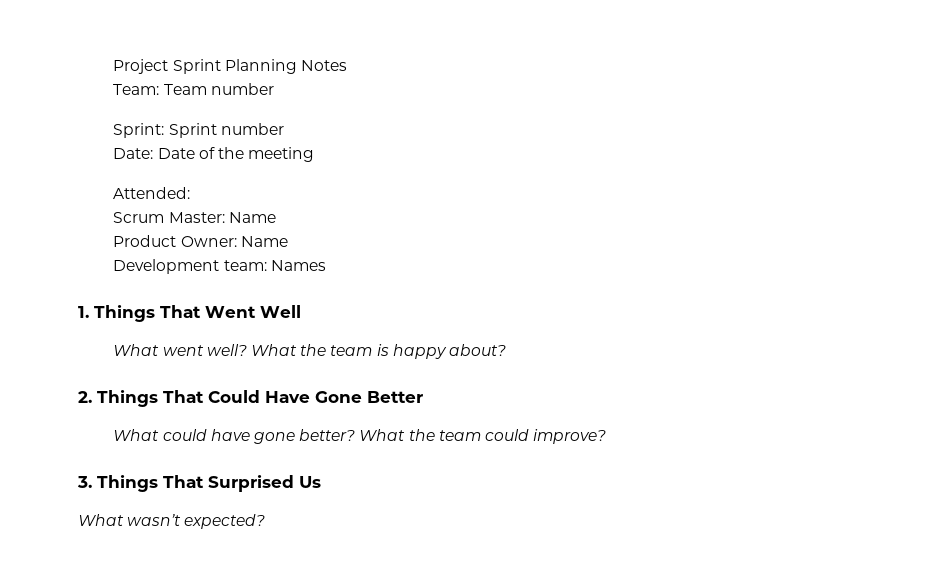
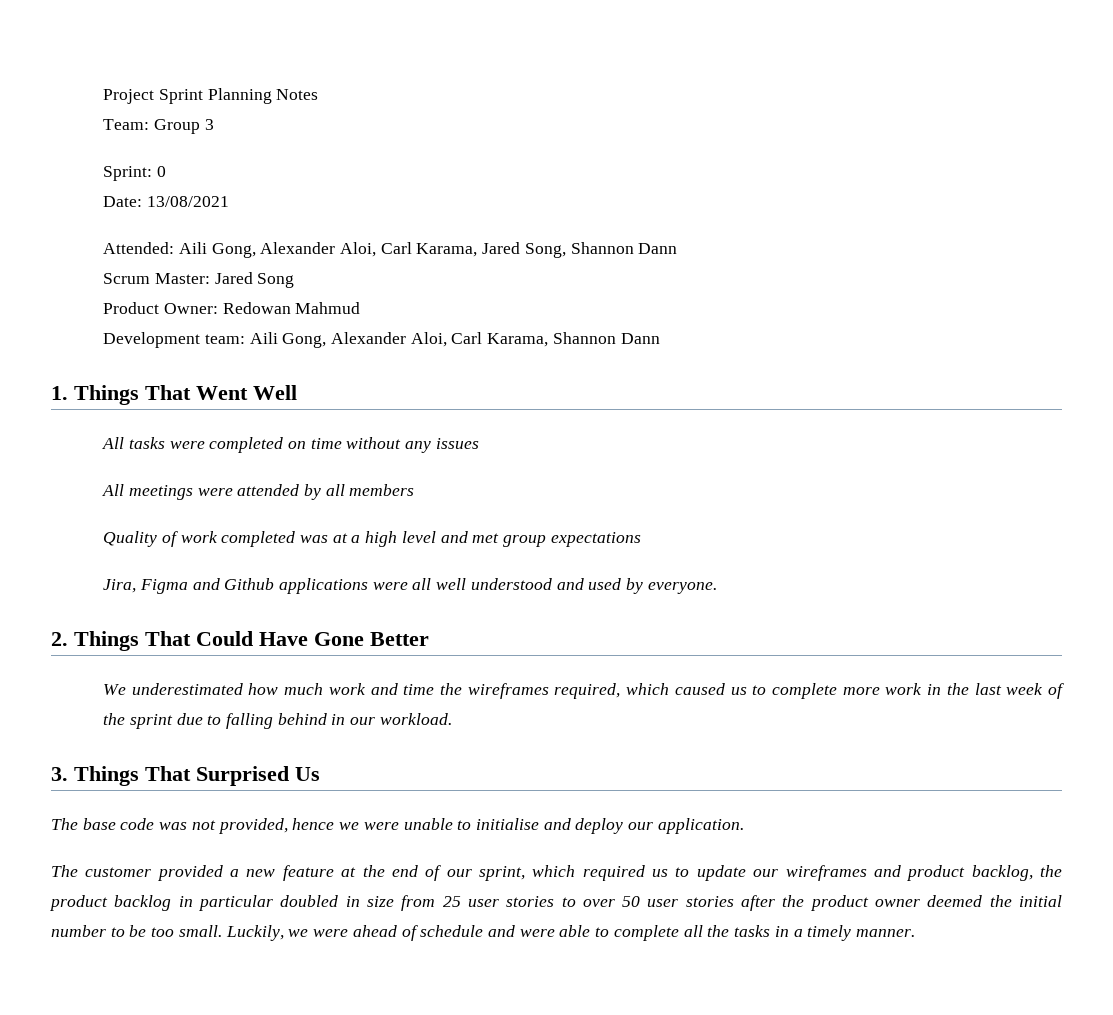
[163,83,274,95] Team number -> [153,119,214,134] Group 3
[168,123,284,138] Sprint number -> [156,166,166,177] 0
[157,147,315,162] [113,187,191,199] Date of the meeting // Attended: -> [146,196,229,207] [103,242,678,258] 13/08/2021 // Attended: Aili Gong, Alexander Aloi, Carl Karama, Jared Song, Shannon Dann
[228,212,276,223] Name -> [214,272,295,288] Jared Song
[240,236,288,247] Name -> [222,302,361,314] Redowan Mahmud
[270,260,326,271] Names -> [249,332,660,348] Aili Gong, Alexander Aloi, Carl Karama, Shannon Dann
[113,344,506,359] What went well? What the team is happy about? -> [102,437,479,453] [102,484,415,500] [103,531,641,547] [103,578,717,594] All tasks were completed on time without any issues // All meetings were attended by all members // Quality of work completed was at a high level and met group expectations // Jira, Figma and Github applications were all well understood and used by everyone.
[113,429,607,444] What could have gone better? What the team could improve? -> [103,683,1065,699] [103,713,452,729] We underestimated how much work and time the wireframes required, which caused us to complete more work in the last week of the sprint due to falling behind in our workload.
[78,514,266,529] What wasn’t expected? -> [51,818,744,834] [51,865,1063,881] [49,895,1063,911] [51,925,915,941] The base code was not provided, hence we were unable to initialise and deploy our application. // The customer provided a new feature at the end of our sprint, which required us to update our wireframes and product backlog, the product backlog in particular doubled in size from 25 user stories to over 50 user stories after the product owner deemed the initial number to be too small. Luckily, we were ahead of schedule and were able to complete all the tasks in a timely manner.

